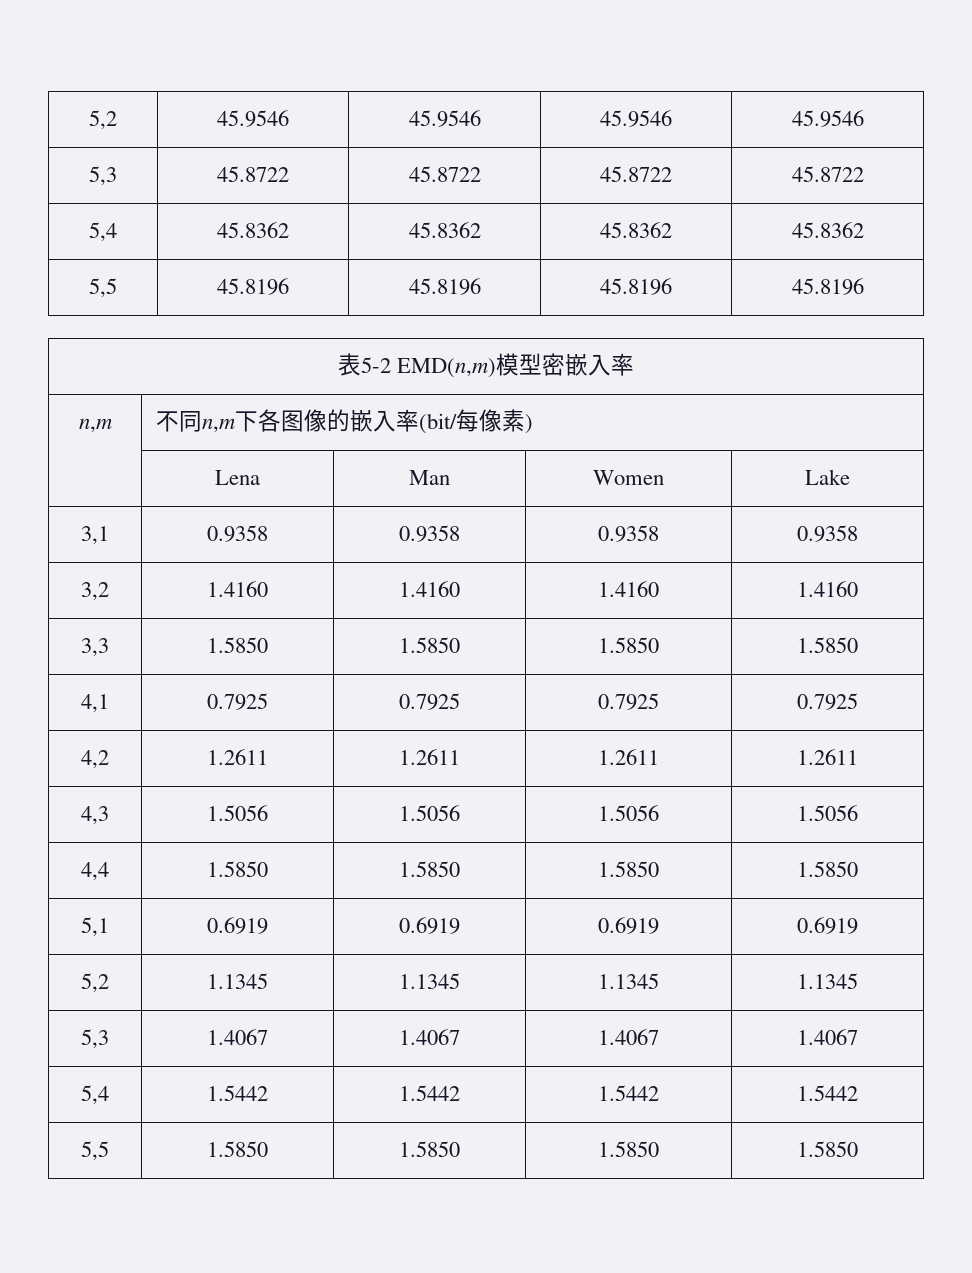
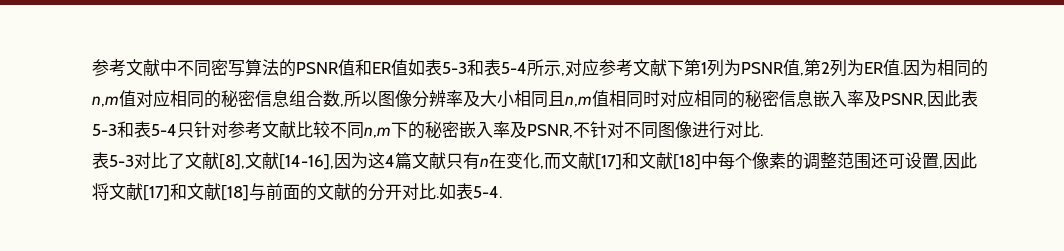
[89,110,117,130] [217,110,289,127] [408,110,481,127] [600,110,672,127] [791,110,864,127] [89,166,117,186] [217,166,289,182] [408,166,481,182] [600,166,672,182] [791,166,864,182] [89,222,117,242] [217,222,289,238] [408,222,481,238] [600,222,672,238] [791,222,864,238] [89,278,117,298] [217,278,289,295] [408,278,481,295] [600,278,672,295] [791,278,864,295] [337,353,635,378] [78,418,112,433] [155,409,533,434] [215,470,260,485] [409,470,450,485] [593,470,664,485] [805,469,850,485] [81,526,109,545] [207,525,268,542] [399,525,460,542] [598,525,659,542] [797,525,858,542] [81,582,109,601] [207,581,268,597] [399,581,460,597] [598,581,659,597] [797,581,858,597] [81,638,109,657] [207,637,268,653] [399,637,460,653] [598,637,659,653] [797,637,858,653] [81,694,109,713] [207,693,268,710] [399,693,460,710] [598,693,659,710] [797,693,858,710] [81,750,109,769] [207,749,268,765] [399,749,460,765] [598,749,659,765] [797,749,858,765] [81,806,109,825] [207,805,268,821] [399,805,460,821] [598,805,659,821] [797,805,858,821] [81,862,109,881] [207,861,268,877] [399,861,460,877] [598,861,659,877] [797,861,858,877] [81,917,109,937] [207,917,268,934] [399,917,460,934] [598,917,659,934] [797,917,858,934] [81,973,109,993] [207,973,268,989] [399,973,460,989] [598,973,659,989] [797,973,858,989] [81,1029,109,1049] [207,1029,268,1045] [399,1029,460,1045] [598,1029,659,1045] [797,1029,858,1045] [81,1085,109,1105] [207,1085,268,1101] [399,1085,460,1101] [598,1085,659,1101] [797,1085,858,1101] [81,1141,109,1161] [207,1141,268,1157] [399,1141,460,1157] [598,1141,659,1157] [797,1141,858,1157] 5,2 | 45.9546 | 45.9546 | 45.9546 | 45.9546 // 5,3 | 45.8722 | 45.8722 | 45.8722 | 45.8722 // 5,4 | 45.8362 | 45.8362 | 45.8362 | 45.8362 // 5,5 | 45.8196 | 45.8196 | 45.8196 | 45.8196 // 表5-2 EMD(n,m)模型密嵌入率 // n,m | 不同n,m下各图像的嵌入率(bit/每像素) // | Lena | Man | Women | Lake // 3,1 | 0.9358 | 0.9358 | 0.9358 | 0.9358 // 3,2 | 1.4160 | 1.4160 | 1.4160 | 1.4160 // 3,3 | 1.5850 | 1.5850 | 1.5850 | 1.5850 // 4,1 | 0.7925 | 0.7925 | 0.7925 | 0.7925 // 4,2 | 1.2611 | 1.2611 | 1.2611 | 1.2611 // 4,3 | 1.5056 | 1.5056 | 1.5056 | 1.5056 // 4,4 | 1.5850 | 1.5850 | 1.5850 | 1.5850 // 5,1 | 0.6919 | 0.6919 | 0.6919 | 0.6919 // 5,2 | 1.1345 | 1.1345 | 1.1345 | 1.1345 // 5,3 | 1.4067 | 1.4067 | 1.4067 | 1.4067 // 5,4 | 1.5442 | 1.5442 | 1.5442 | 1.5442 // 5,5 | 1.5850 | 1.5850 | 1.5850 | 1.5850 -> [92,59,988,77] [92,90,978,108] [92,121,763,139] [92,152,977,170] [92,183,502,201] 参考文献中不同密写算法的PSNR值和ER值如表5-3和表5-4所示,对应参考文献下第1列为PSNR值,第2列为ER值.因为相同的n,m值对应相同的秘密信息组合数,所以图像分辨率及大小相同且n,m值相同时对应相同的秘密信息嵌入率及PSNR,因此表5-3和表5-4只针对参考文献比较不同n,m下的秘密嵌入率及PSNR,不针对不同图像进行对比. // 表5-3对比了文献[8],文献[14-16],因为这4篇文献只有n在变化,而文献[17]和文献[18]中每个像素的调整范围还可设置,因此将文献[17]和文献[18]与前面的文献的分开对比.如表5-4.

